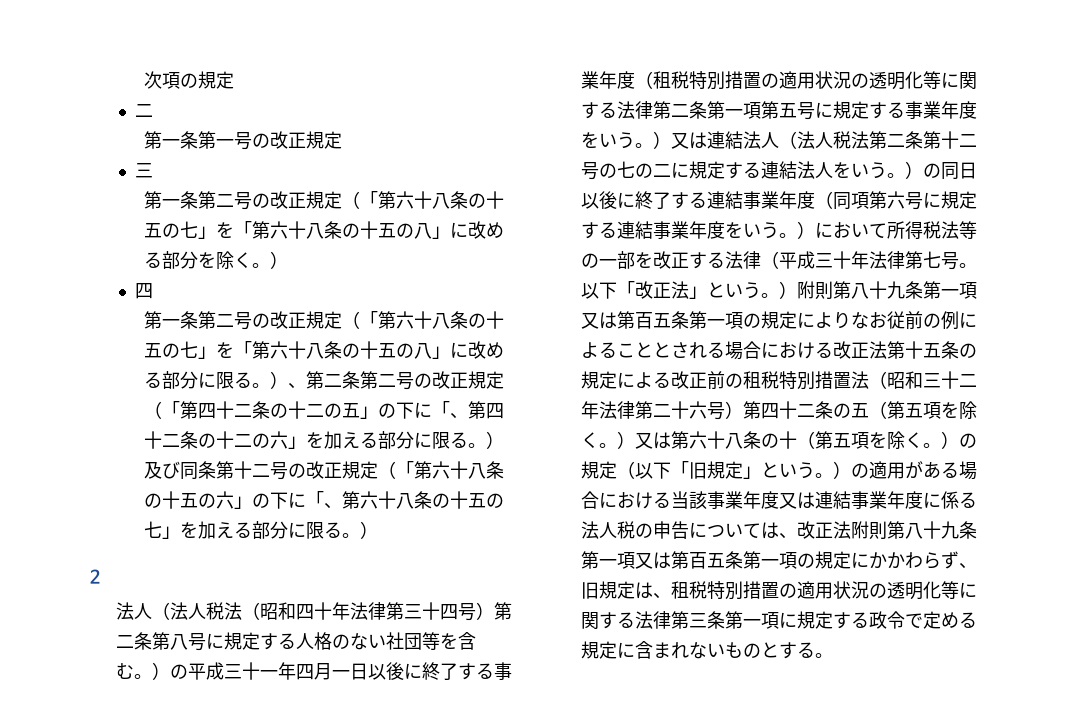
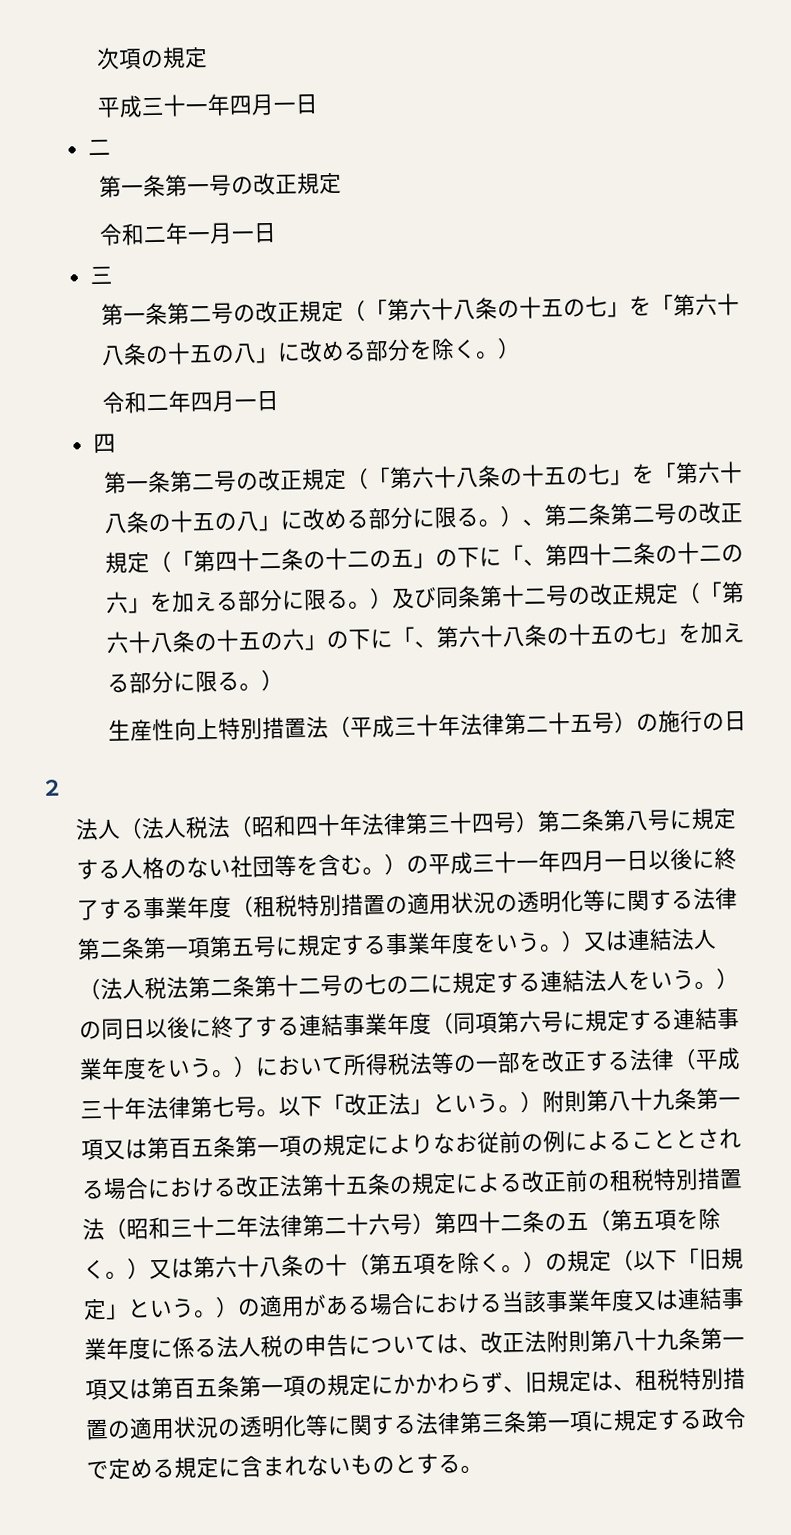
(235, 80) none -> [96,93,319,118] // 平成三十一年四月一日
(343, 140) none -> [98,222,277,246] // 令和二年一月一日
(289, 260) none -> [101,390,280,414] // 令和二年四月一日
(379, 530) none -> [107,709,747,742] // 生産性向上特別措置法（平成三十年法律第二十五号）の施行の日

